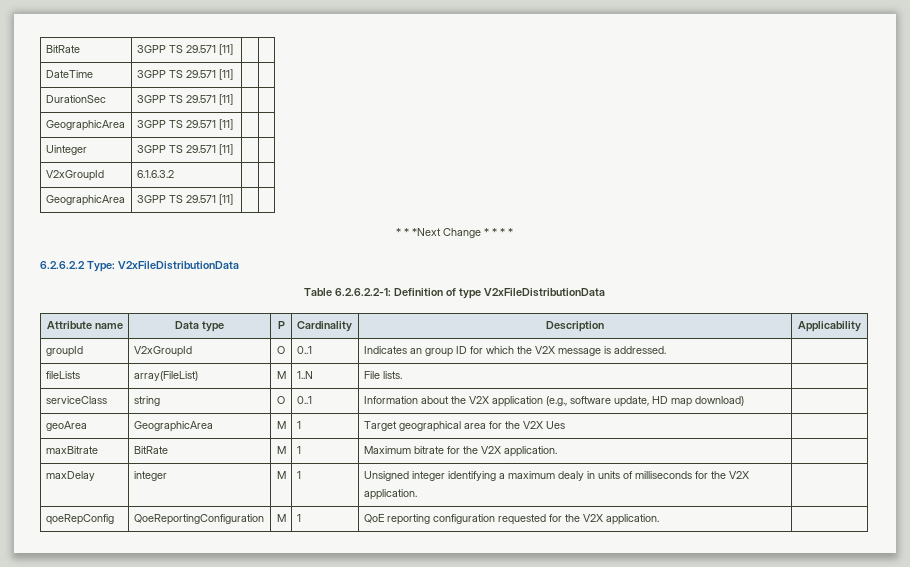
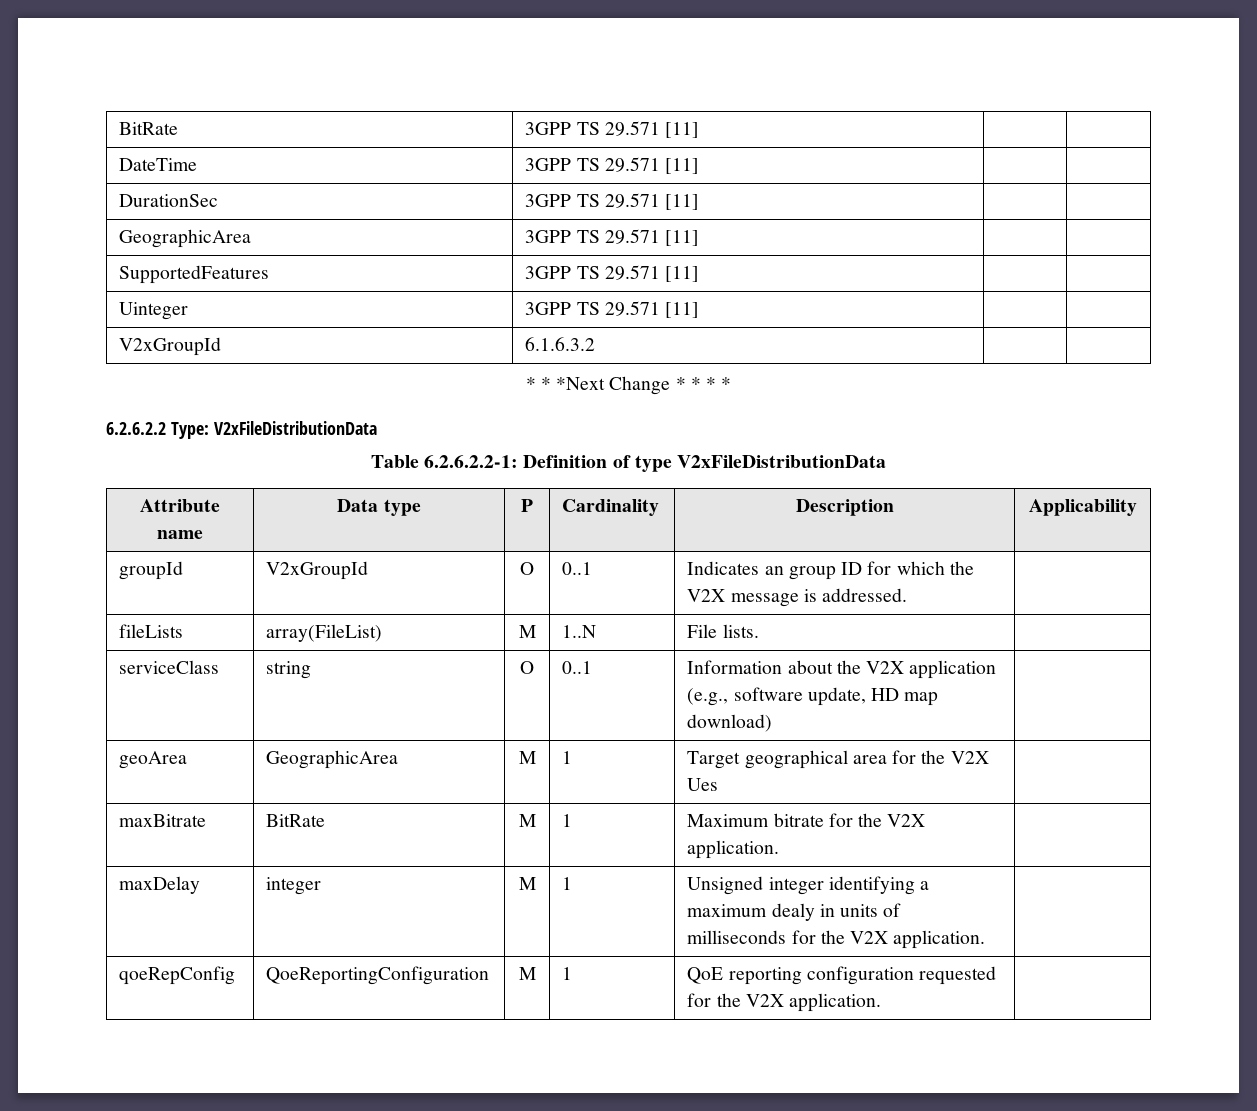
(233, 124) none -> [119,265,270,284] [525,265,700,282] // SupportedFeatures | 3GPP TS 29.571 [11] | |
[45,195,125,206] [136,194,233,205] // GeographicArea | 3GPP TS 29.571 [11] | | -> (596, 344) none

